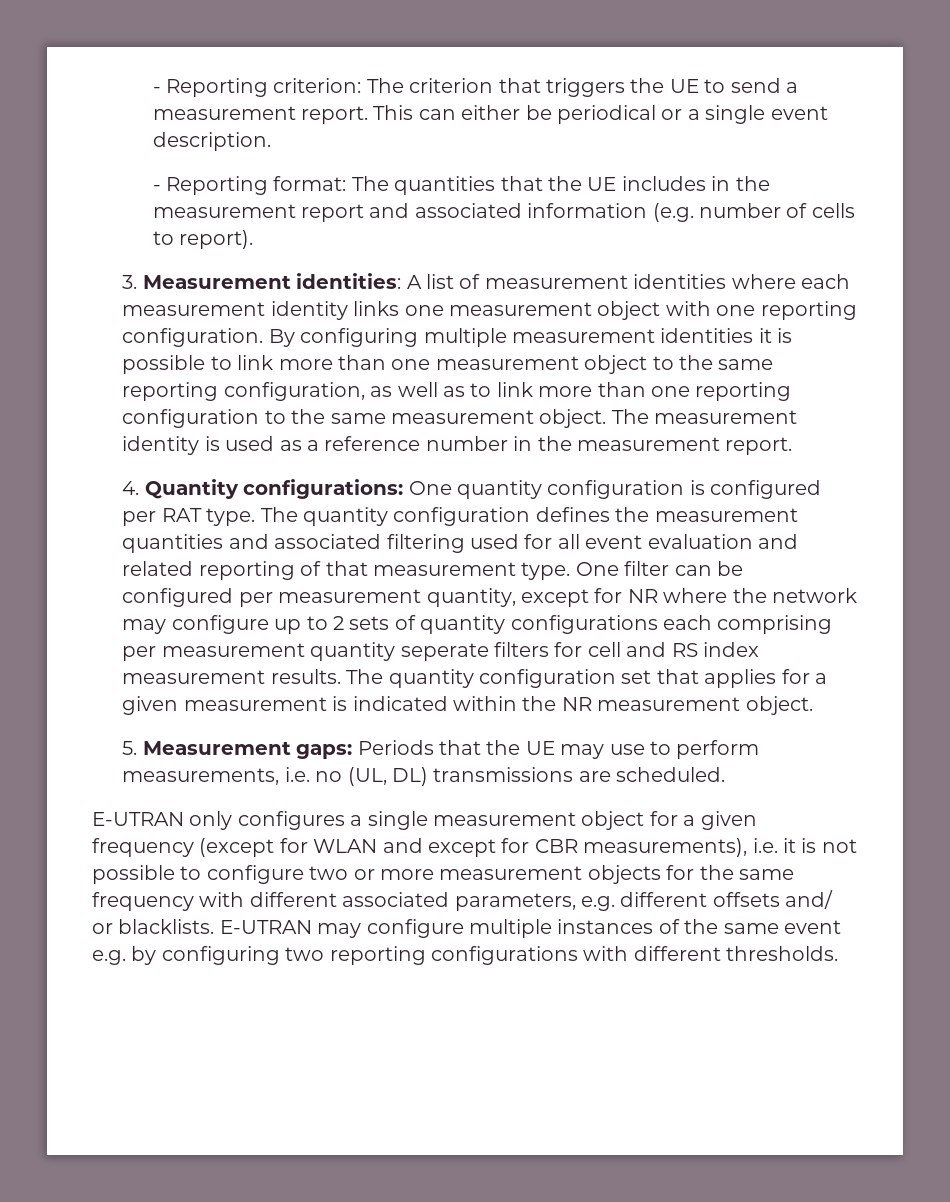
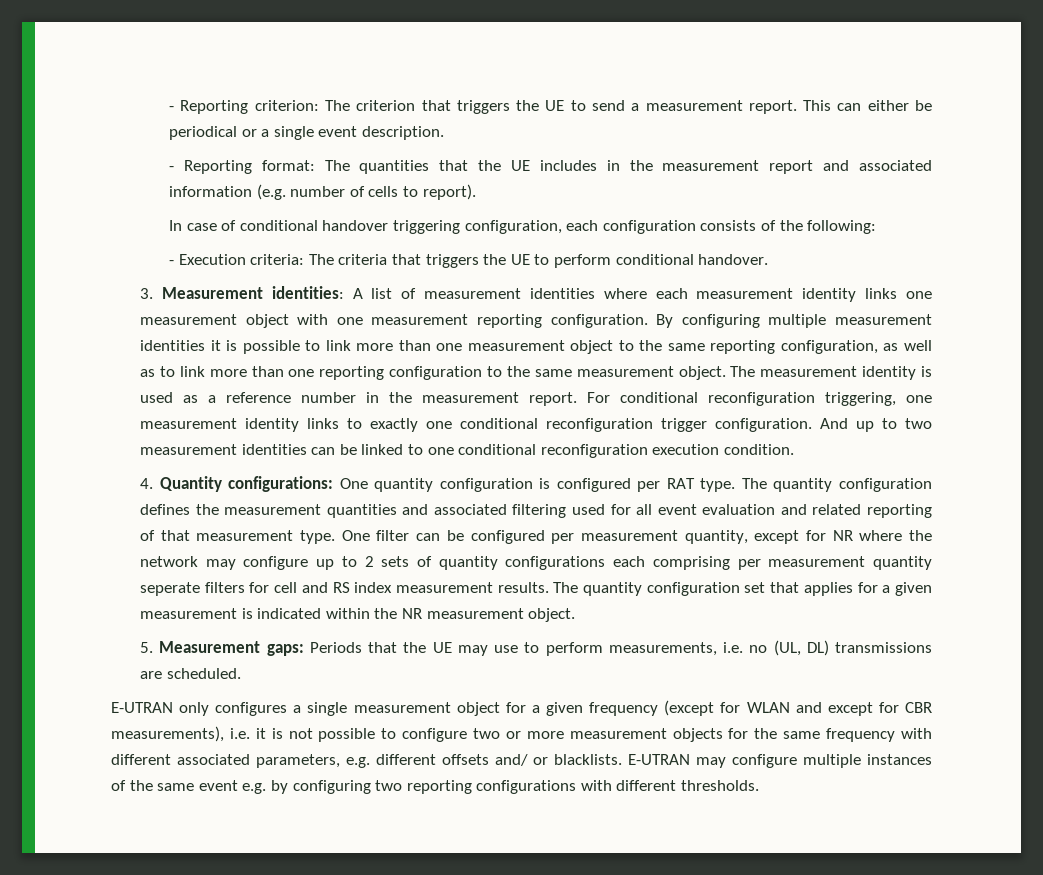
(253, 239) none -> [169,220,877,234] [169,254,769,268] // In case of conditional handover triggering configuration, each configuration consists of the following: // - Execution criteria: The criteria that triggers the UE to perform conditional handover.
(756, 310) none -> [371,314,469,325] measurement
(793, 446) none -> [587,392,932,406] [140,418,932,432] [140,444,794,458] For conditional reconfiguration triggering, one measurement identity links to exactly one conditional reconfiguration trigger configuration. And up to two measurement identities can be linked to one conditional reconfiguration execution condition.

